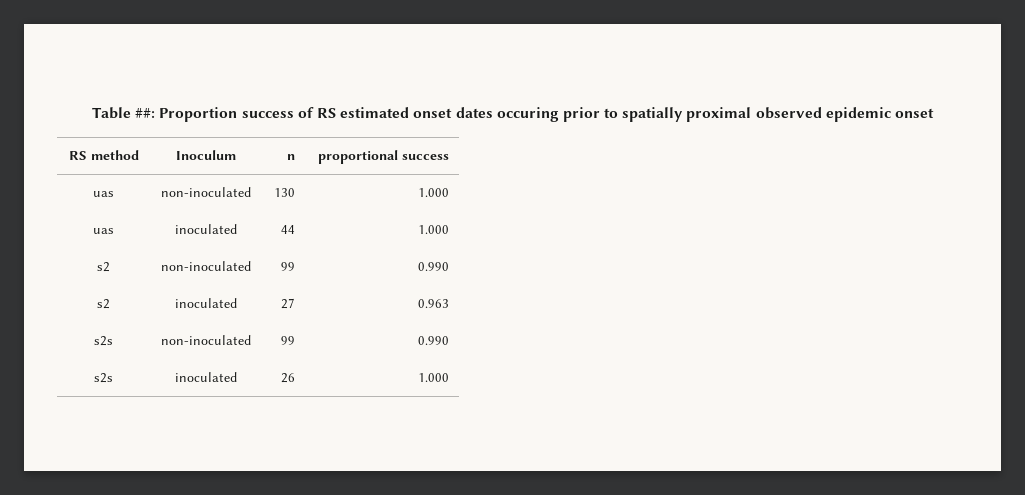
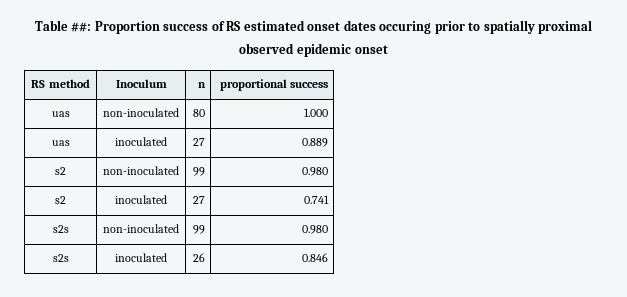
[273,188,295,197] 130 -> [192,109,205,117] 80
[280,225,295,234] [417,225,449,234] 44 | 1.000 -> [192,138,205,146] [301,138,328,147] 27 | 0.889
[417,262,449,271] 0.990 -> [301,167,328,176] 0.980
[417,299,449,308] 0.963 -> [303,195,329,204] 0.741
[417,336,449,345] 0.990 -> [301,225,328,234] 0.980
[417,373,449,382] 1.000 -> [301,253,328,262] 0.846

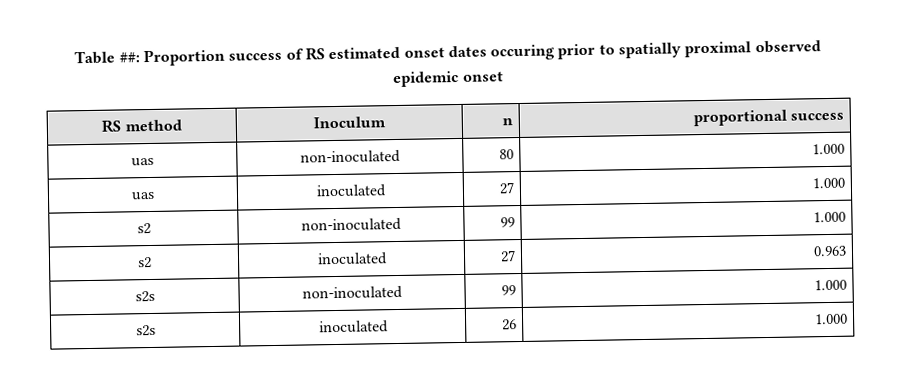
[301,138,328,147] 0.889 -> [812,177,846,189] 1.000
[301,167,328,176] 0.980 -> [813,211,847,223] 1.000
[303,195,329,204] 0.741 -> [813,245,848,257] 0.963
[301,225,328,234] 0.980 -> [814,279,848,291] 1.000
[301,253,328,262] 0.846 -> [814,313,849,325] 1.000

